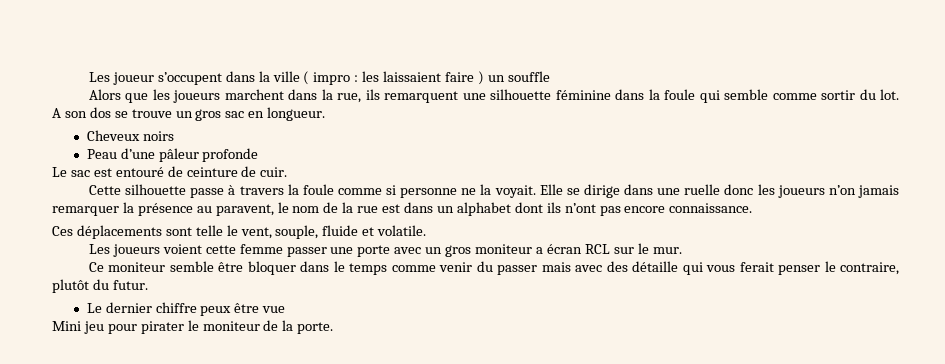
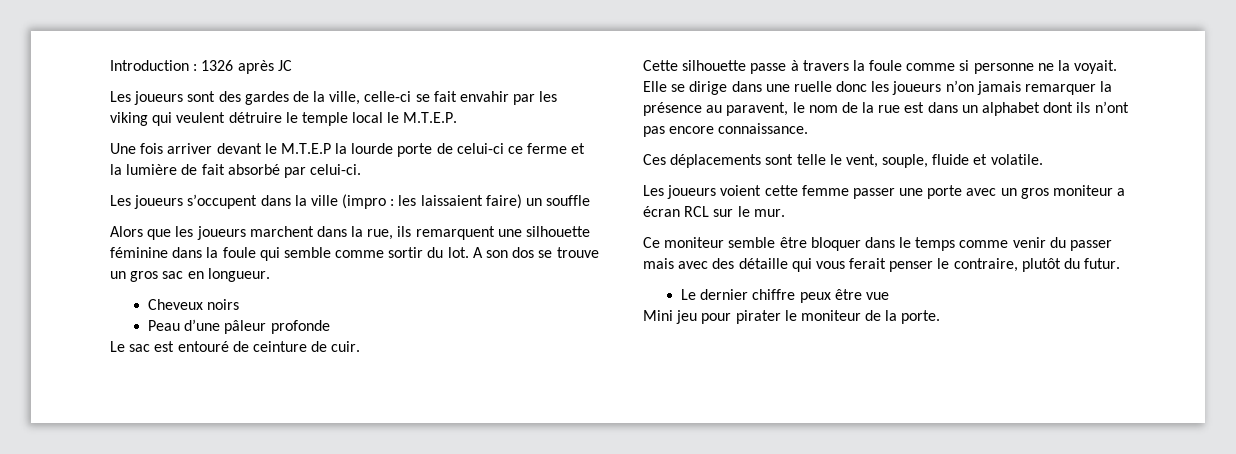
[88,72,154,85] Les joueur -> [110,60,292,74] [110,91,558,105] [110,112,458,126] [110,143,586,157] [110,164,362,178] [110,195,184,209] Introduction : 1326 après JC // Les joueurs sont des gardes de la ville, celle-ci se fait envahir par les viking qui veulent détruire le temple local le M.T.E.P. // Une fois arriver devant le M.T.E.P la lourde porte de celui-ci ce ferme et la lumière de fait absorbé par celui-ci. // Les joueurs
[303,71,351,85] ( impro -> [342,194,387,209] (impro
[445,71,484,85] faire ) -> [485,194,522,209] faire)

